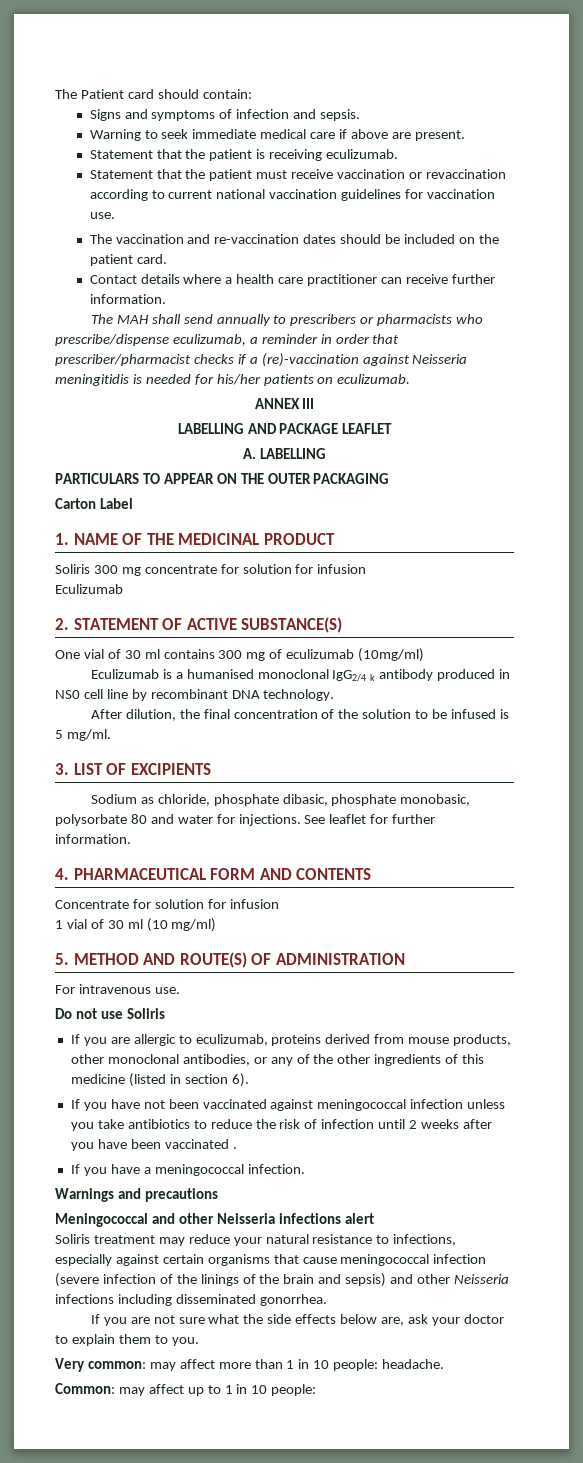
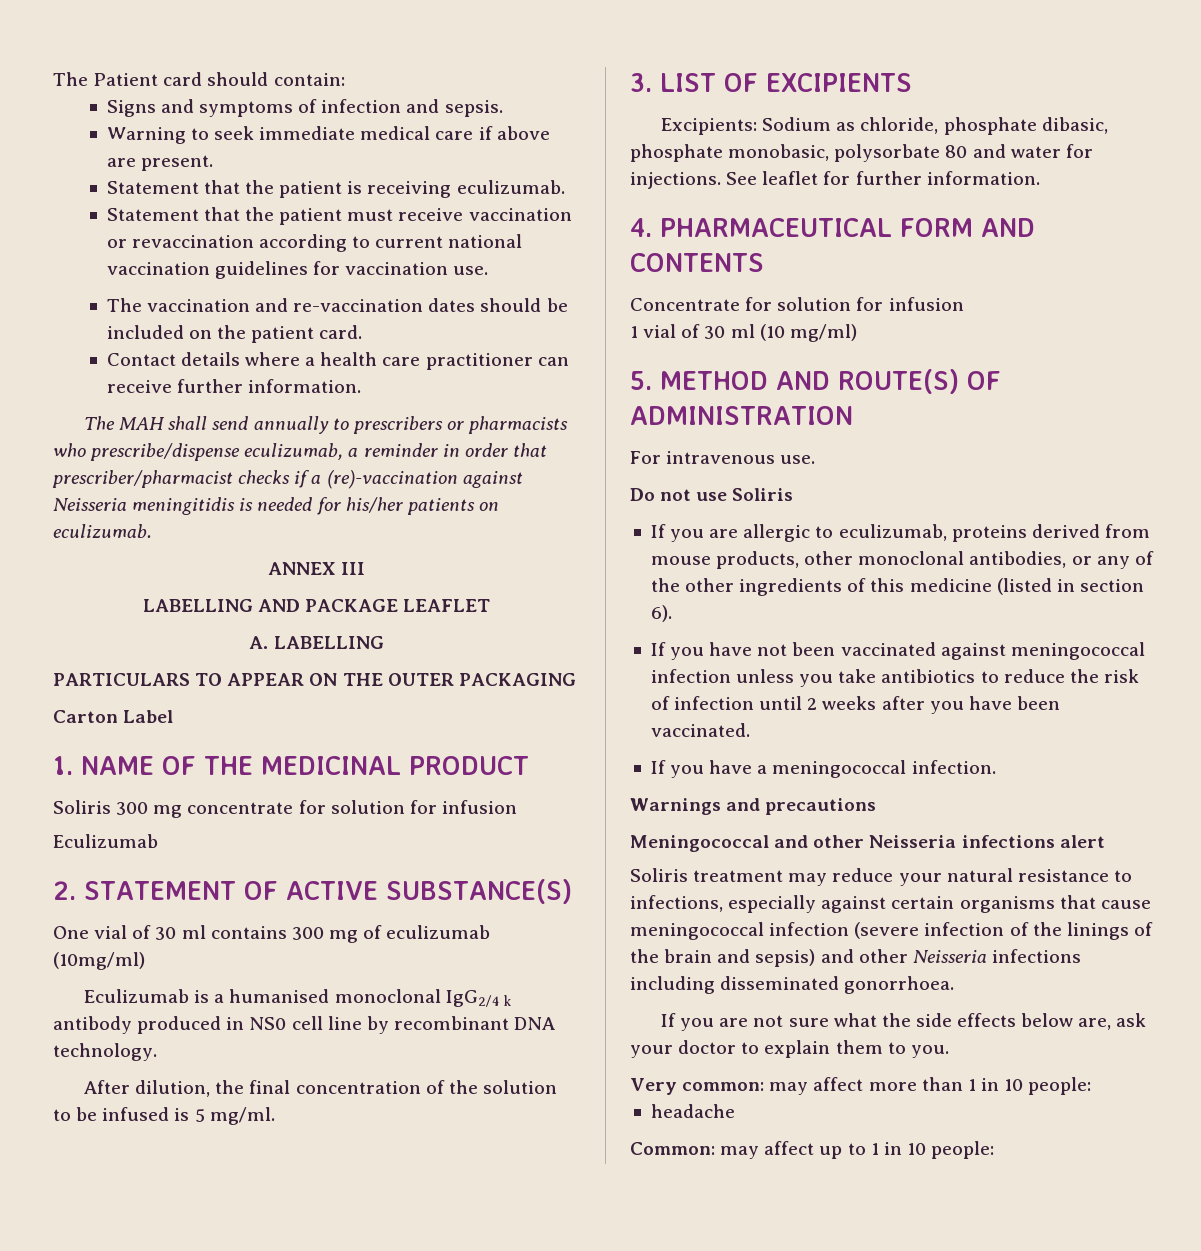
(211, 769) none -> [660,118,757,135] Excipients:
[164,1139,237,1149] vaccinated . -> [650,723,750,737] vaccinated.
[259,1294,327,1306] gonorrhea. -> [844,976,955,994] gonorrhoea.
[382,1359,445,1369] headache. -> [650,1104,735,1118] // headache

